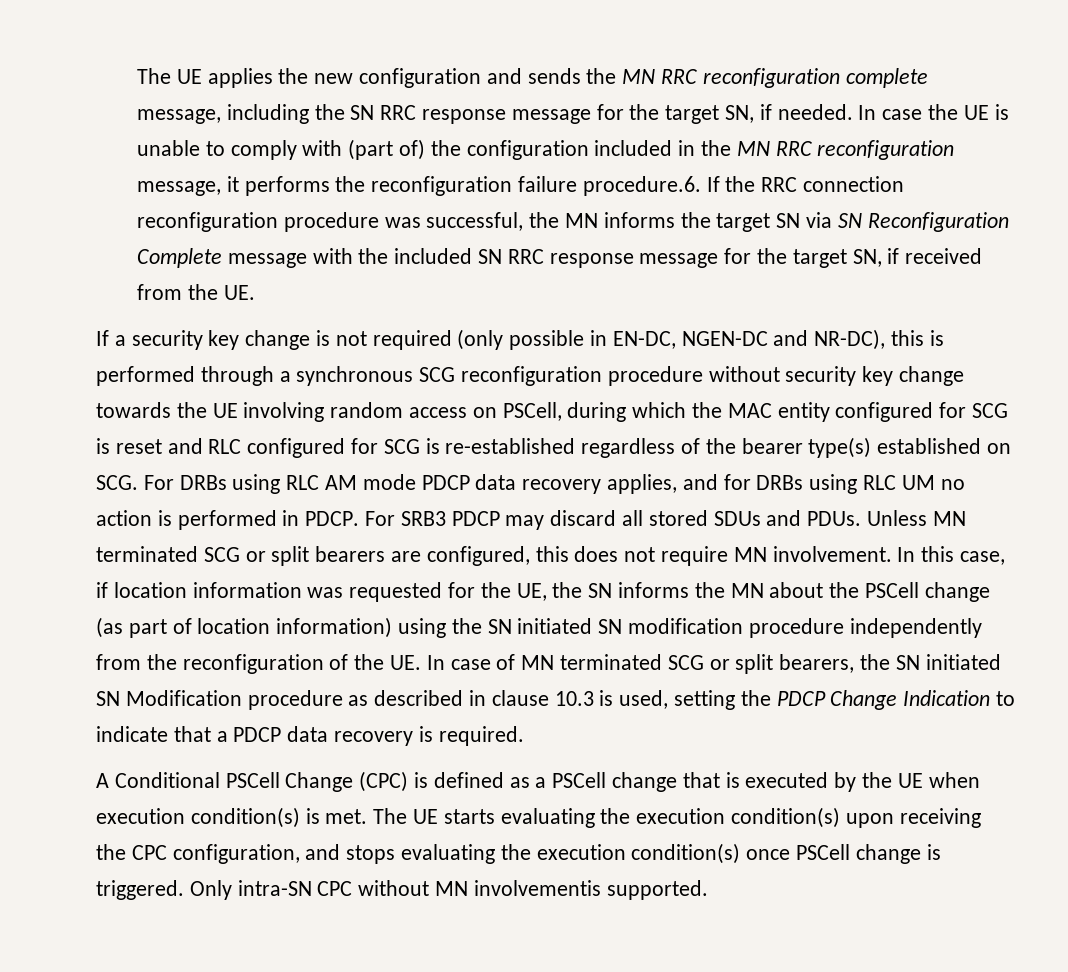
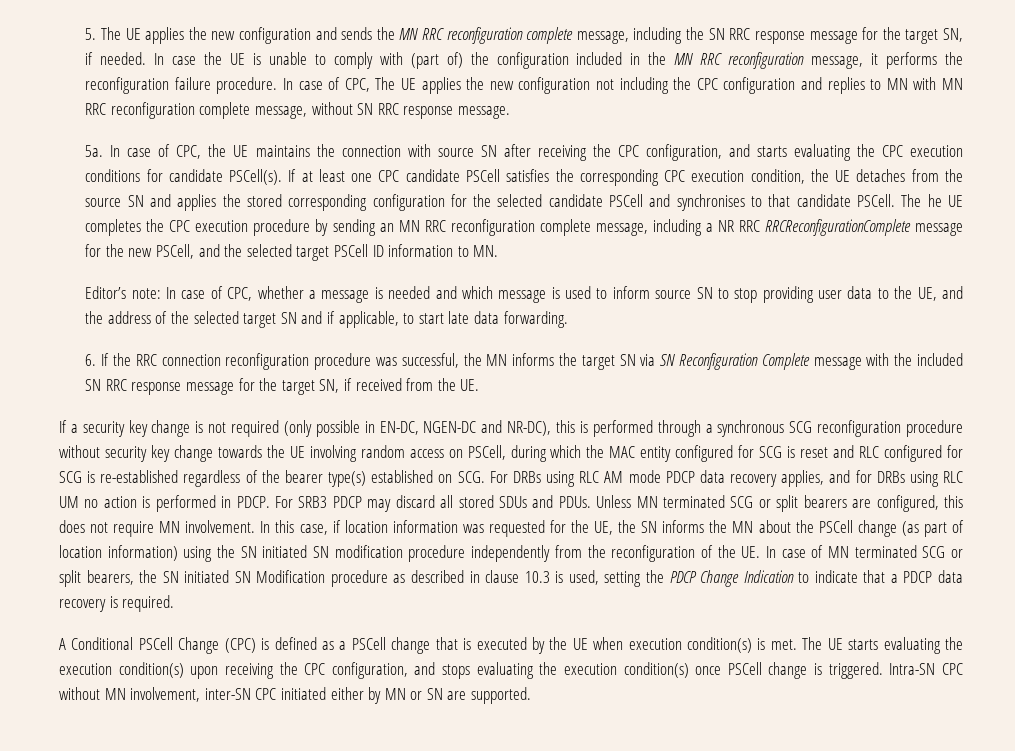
(136, 76) none -> [85,28,97,40] 5.
[582,176,701,196] procedure.6. -> [216,77,964,94] [85,102,511,119] [85,144,963,161] [85,169,963,186] [85,194,964,211] [85,219,964,236] [85,244,499,261] [85,286,963,303] [85,311,568,328] [85,354,97,366] procedure. In case of CPC, The UE applies the new configuration not including the CPC configuration and replies to MN with MN RRC reconfiguration complete message, without SN RRC response message. // 5a. In case of CPC, the UE maintains the connection with source SN after receiving the CPC configuration, and starts evaluating the CPC execution conditions for candidate PSCell(s). If at least one CPC candidate PSCell satisfies the corresponding CPC execution condition, the UE detaches from the source SN and applies the stored corresponding configuration for the selected candidate PSCell and synchronises to that candidate PSCell. The he UE completes the CPC execution procedure by sending an MN RRC reconfiguration complete message, including a NR RRC RRCReconfigurationComplete message for the new PSCell, and the selected target PSCell ID information to MN. // Editor’s note: In case of CPC, whether a message is needed and which message is used to inform source SN to stop providing user data to the UE, and the address of the selected target SN and if applicable, to start late data forwarding. // 6.
[189,880,312,900] Only intra-SN -> [889,663,936,675] Intra-SN
[473,880,601,896] involvementis -> [130,687,467,704] involvement, inter-SN CPC initiated either by MN or SN are

